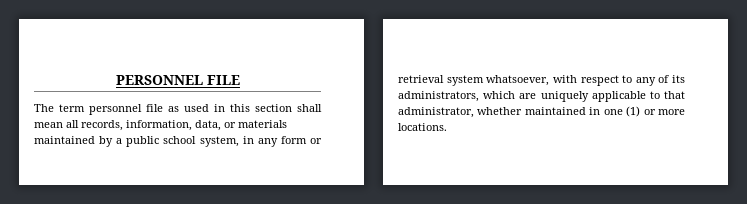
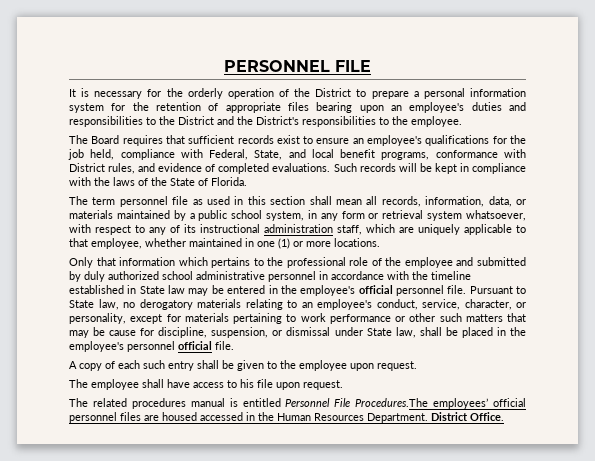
(240, 80) none -> [69,88,526,99] [69,102,526,113] [69,116,462,127] [69,135,527,146] [68,149,526,160] [69,163,527,174] [69,177,247,186] // It is necessary for the orderly operation of the District to prepare a personal information system for the retention of appropriate files bearing upon an employee's duties and responsibilities to the District and the District's responsibilities to the employee. // The Board requires that sufficient records exist to ensure an employee's qualifications for the job held, compliance with Federal, State, and local benefit programs, conformance with District rules, and evidence of completed evaluations. Such records will be kept in compliance with the laws of the State of Florida.
[398,91,479,102] administrators, -> [200,224,362,235] instructional administration staff,
[398,107,474,118] administrator, -> [91,238,142,249] employee,
(447, 127) none -> [69,257,527,268] [69,271,471,282] [69,285,526,296] [69,299,526,310] [69,313,526,324] [69,327,526,338] [69,341,234,352] [69,360,417,371] [69,379,343,390] [69,398,526,409] [69,412,504,423] // Only that information which pertains to the professional role of the employee and submitted by duly authorized school administrative personnel in accordance with the timeline established in State law may be entered in the employee's official personnel file. Pursuant to State law, no derogatory materials relating to an employee's conduct, service, character, or personality, except for materials pertaining to work performance or other such matters that may be cause for discipline, suspension, or dismissal under State law, shall be placed in the employee's personnel official file. // A copy of each such entry shall be given to the employee upon request. // The employee shall have access to his file upon request. // The related procedures manual is entitled Personnel File Procedures.The employees’ official personnel files are housed accessed in the Human Resources Department. District Office.

